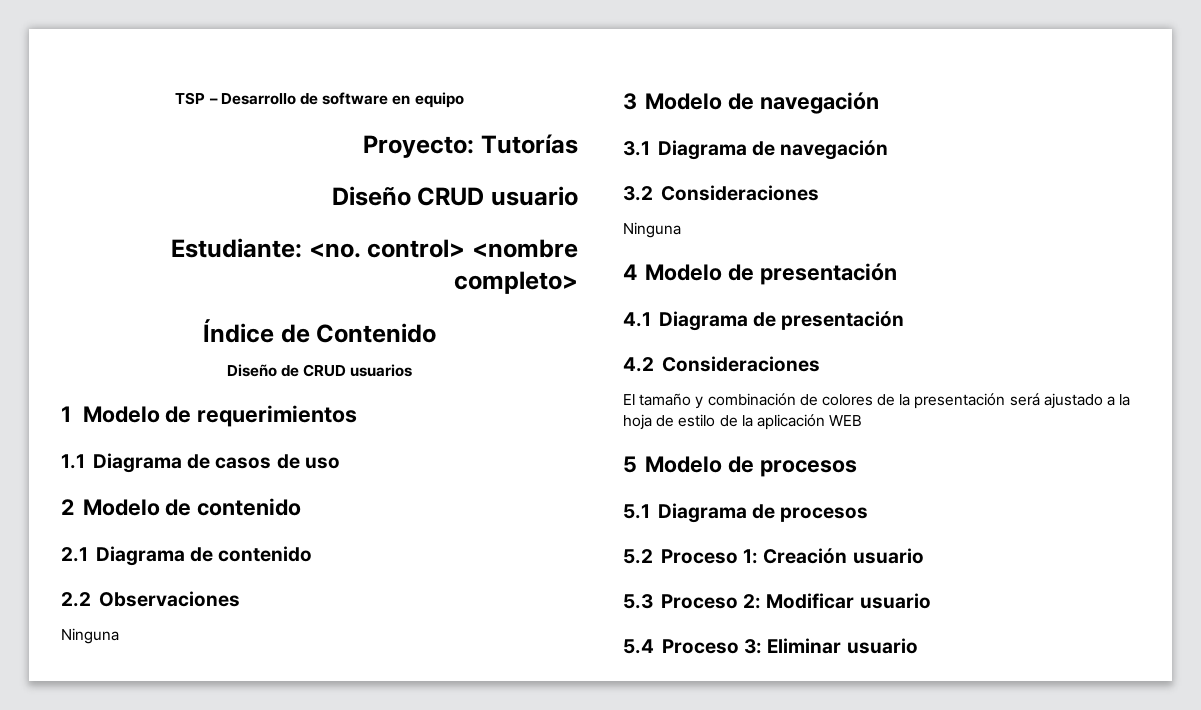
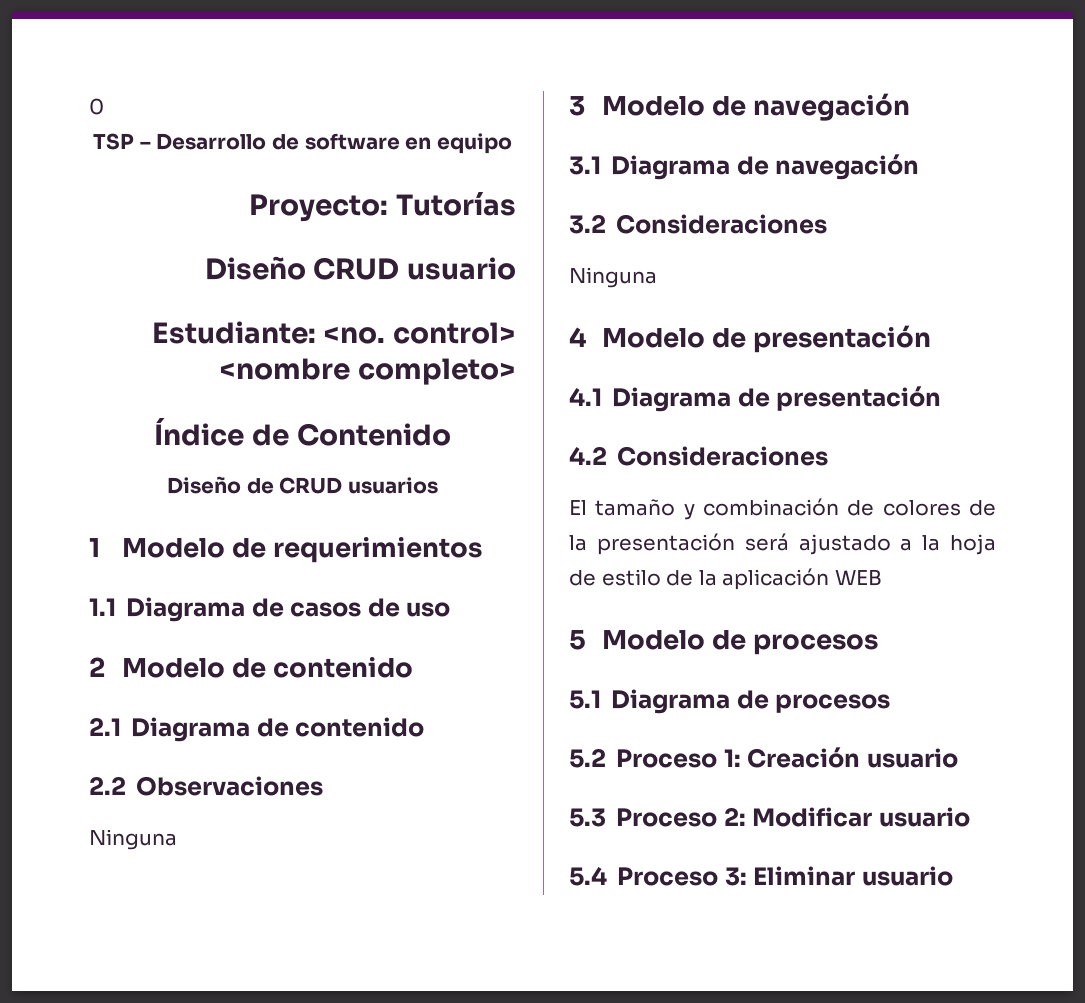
(175, 98) none -> [89,98,104,115] 0 //

